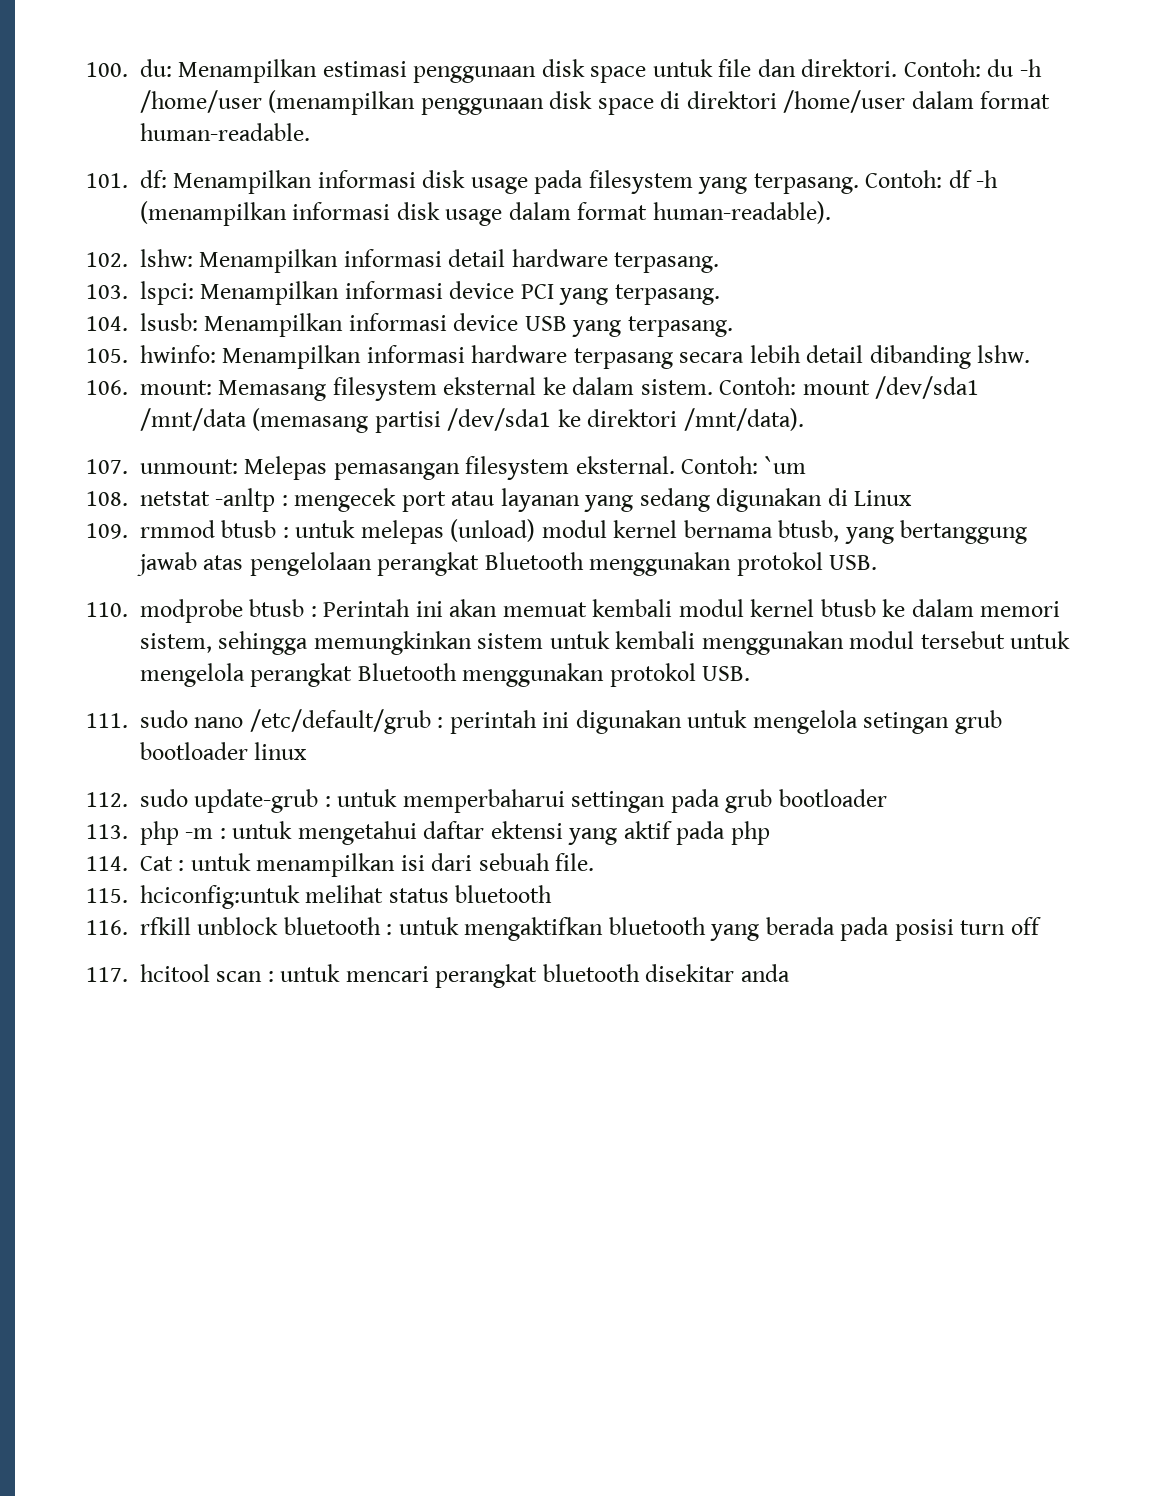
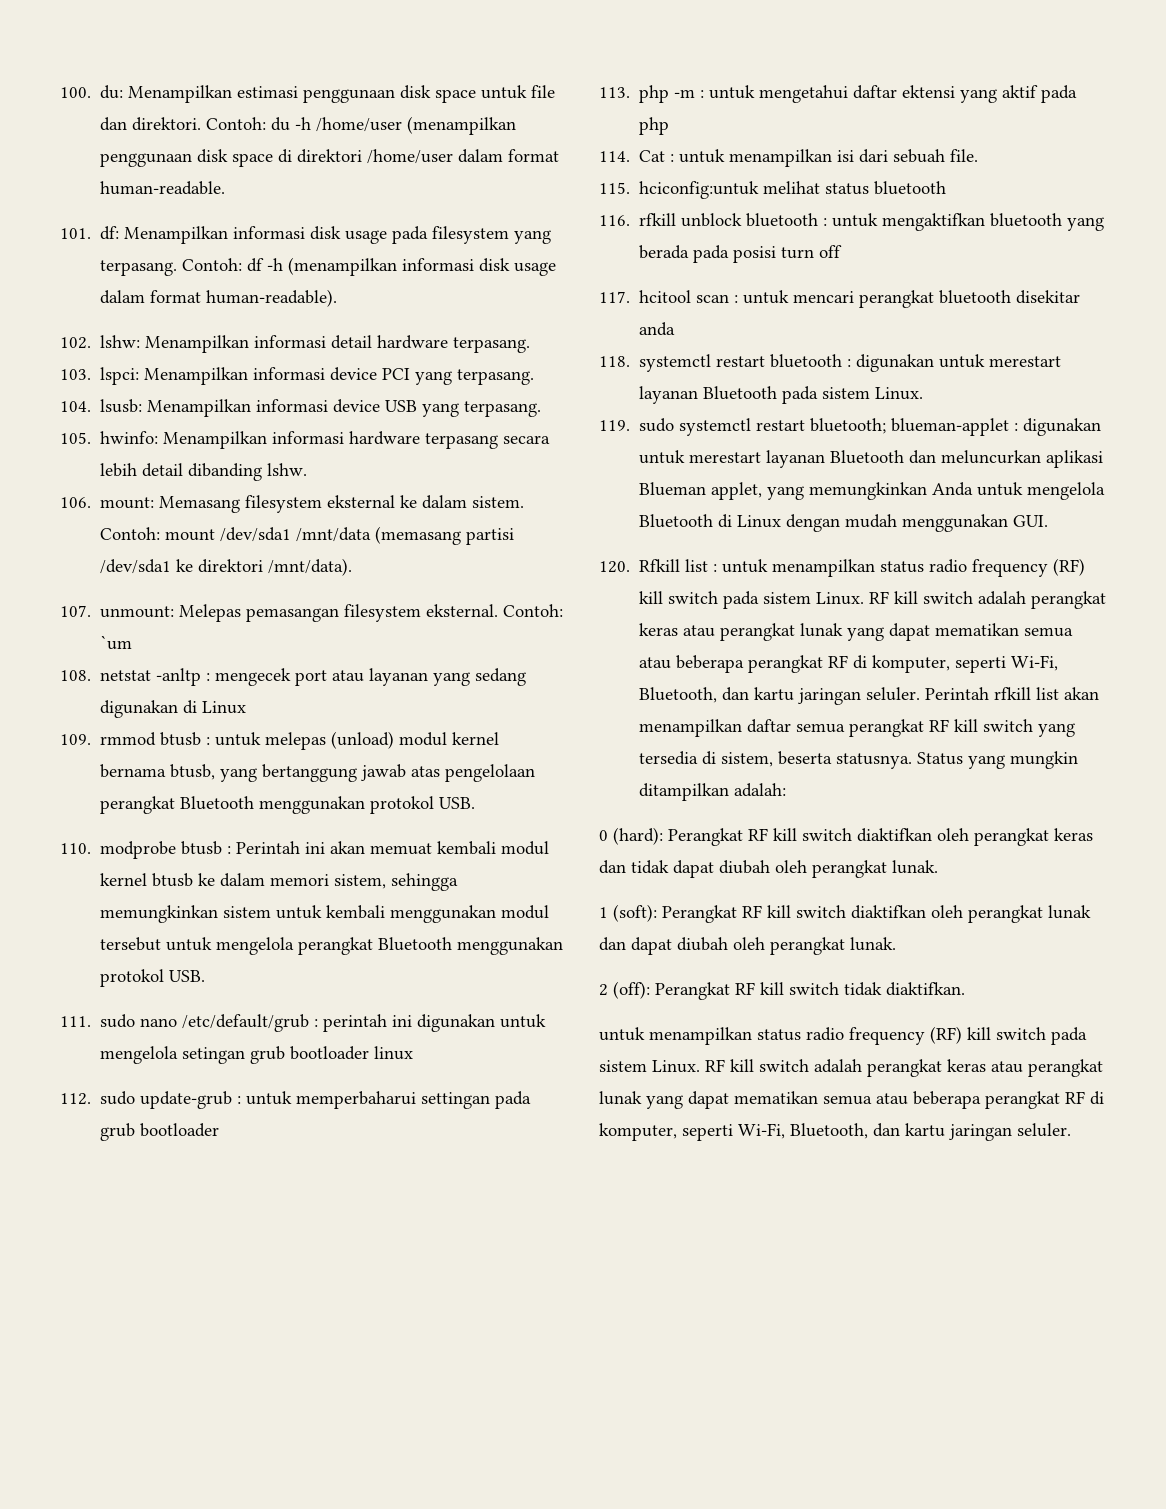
(790, 973) none -> [599,354,1062,372] [639,386,924,404] [599,418,1102,436] [639,450,1104,468] [639,482,1106,500] [639,514,1049,532] [599,558,1086,577] [639,591,1107,609] [639,623,1074,641] [639,655,1059,673] [639,687,1100,705] [639,719,1076,737] [639,751,1079,769] [639,783,787,801] [599,827,1093,846] [599,860,938,878] [599,904,1091,923] [599,937,896,955] [599,981,965,1000] [599,1026,1087,1045] [599,1059,1103,1077] [599,1091,1104,1109] [599,1123,1071,1141] // 118. systemctl restart bluetooth : digunakan untuk merestart layanan Bluetooth pada sistem Linux. // 119. sudo systemctl restart bluetooth; blueman-applet : digunakan untuk merestart layanan Bluetooth dan meluncurkan aplikasi Blueman applet, yang memungkinkan Anda untuk mengelola Bluetooth di Linux dengan mudah menggunakan GUI. // 120. Rfkill list : untuk menampilkan status radio frequency (RF) kill switch pada sistem Linux. RF kill switch adalah perangkat keras atau perangkat lunak yang dapat mematikan semua atau beberapa perangkat RF di komputer, seperti Wi-Fi, Bluetooth, dan kartu jaringan seluler. Perintah rfkill list akan menampilkan daftar semua perangkat RF kill switch yang tersedia di sistem, beserta statusnya. Status yang mungkin ditampilkan adalah: // 0 (hard): Perangkat RF kill switch diaktifkan oleh perangkat keras dan tidak dapat diubah oleh perangkat lunak. // 1 (soft): Perangkat RF kill switch diaktifkan oleh perangkat lunak dan dapat diubah oleh perangkat lunak. // 2 (off): Perangkat RF kill switch tidak diaktifkan. // untuk menampilkan status radio frequency (RF) kill switch pada sistem Linux. RF kill switch adalah perangkat keras atau perangkat lunak yang dapat mematikan semua atau beberapa perangkat RF di komputer, seperti Wi-Fi, Bluetooth, dan kartu jaringan seluler.

